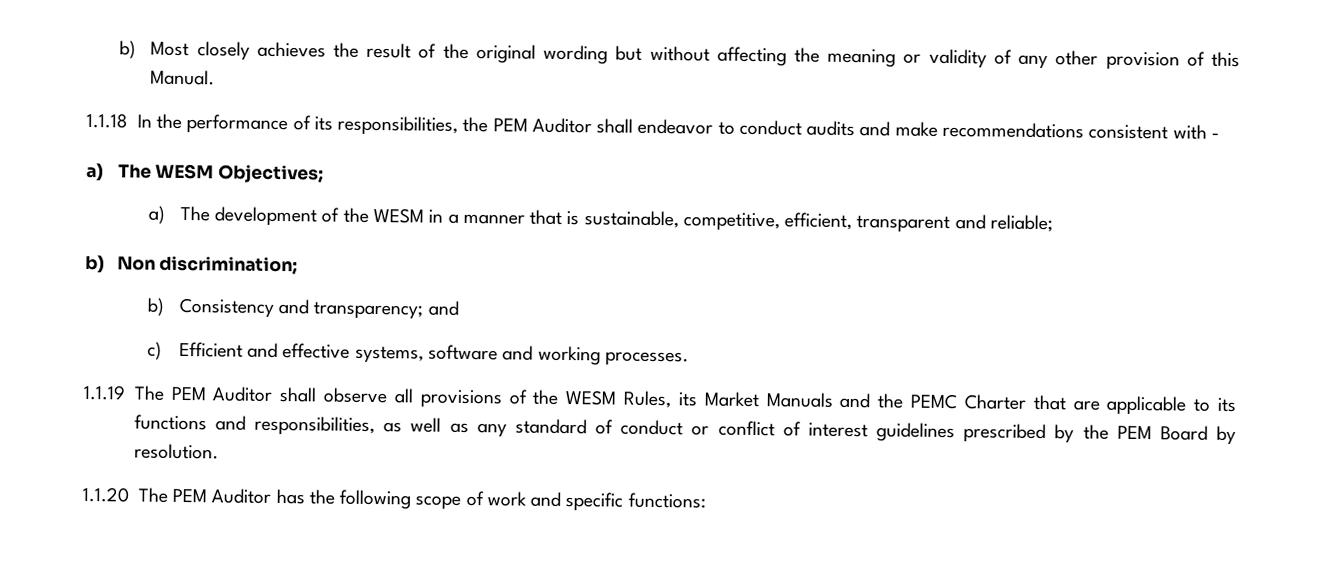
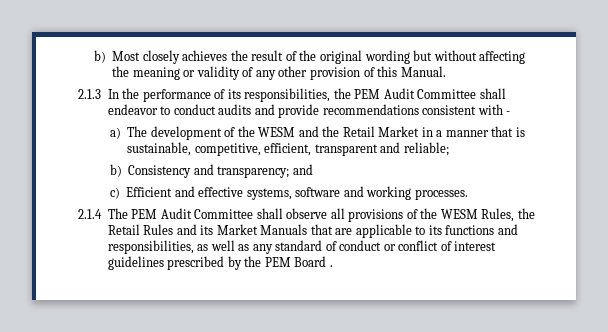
[86,112,128,129] 1.1.18 -> [78,89,101,99] 2.1.3
[531,117,592,134] Auditor -> [383,88,477,99] Audit Committee
[894,121,938,137] make -> [278,104,320,118] provide
[86,162,325,184] // a) The WESM Objectives; -> (511, 113) none
(425, 215) none -> [298,126,420,137] and the Retail Market
[85,254,299,275] // b) Non discrimination; -> (449, 149) none
[83,384,273,402] 1.1.19 The PEM Auditor -> [78,208,254,219] 2.1.4 The PEM Audit Committee
[677,391,1026,410] its Market Manuals and the PEMC Charter -> [517,208,535,219] [107,224,308,235] the Retail Rules and its Market Manuals
[1216,425,1236,446] [133,443,219,460] [82,486,706,512] by resolution. // 1.1.20 The PEM Auditor has the following scope of work and specific functions: -> [329,265,333,267] .

